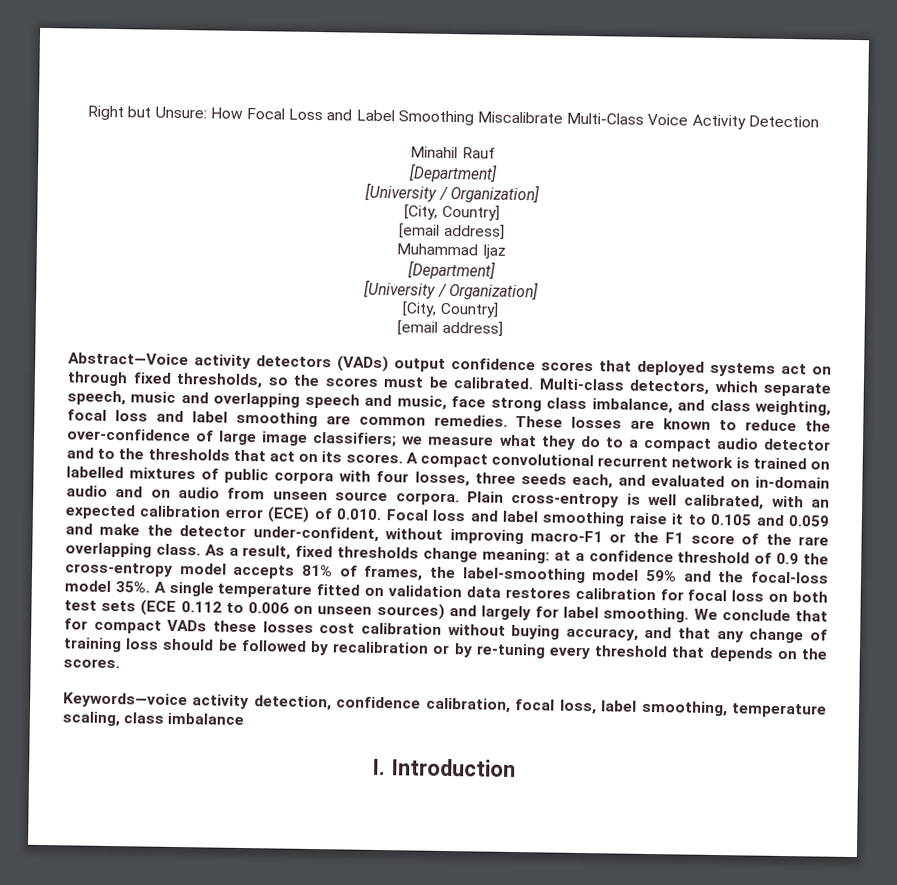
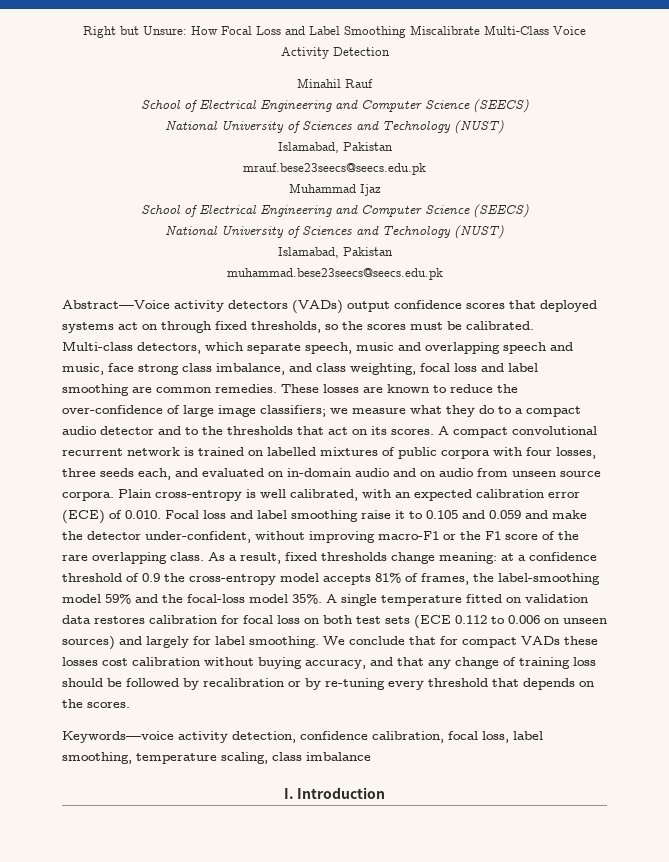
[408,163,498,183] [365,182,540,204] [404,204,500,221] [399,223,505,240] [396,243,506,259] [407,260,496,280] [364,279,539,301] [402,301,499,318] [397,320,503,337] [Department] // [University / Organization] // [City, Country] // [email address] // Muhammad Ijaz // [Department] // [University / Organization] // [City, Country] // [email address] -> [140,99,529,113] [165,120,504,134] [277,142,393,153] [243,163,426,175] [288,183,381,196] [140,204,529,218] [165,225,504,239] [277,247,393,258] [226,268,443,280] School of Electrical Engineering and Computer Science (SEECS) // National University of Sciences and Technology (NUST) // Islamabad, Pakistan // mrauf.bese23seecs@seecs.edu.pk // Muhammad Ijaz // School of Electrical Engineering and Computer Science (SEECS) // National University of Sciences and Technology (NUST) // Islamabad, Pakistan // muhammad.bese23seecs@seecs.edu.pk

